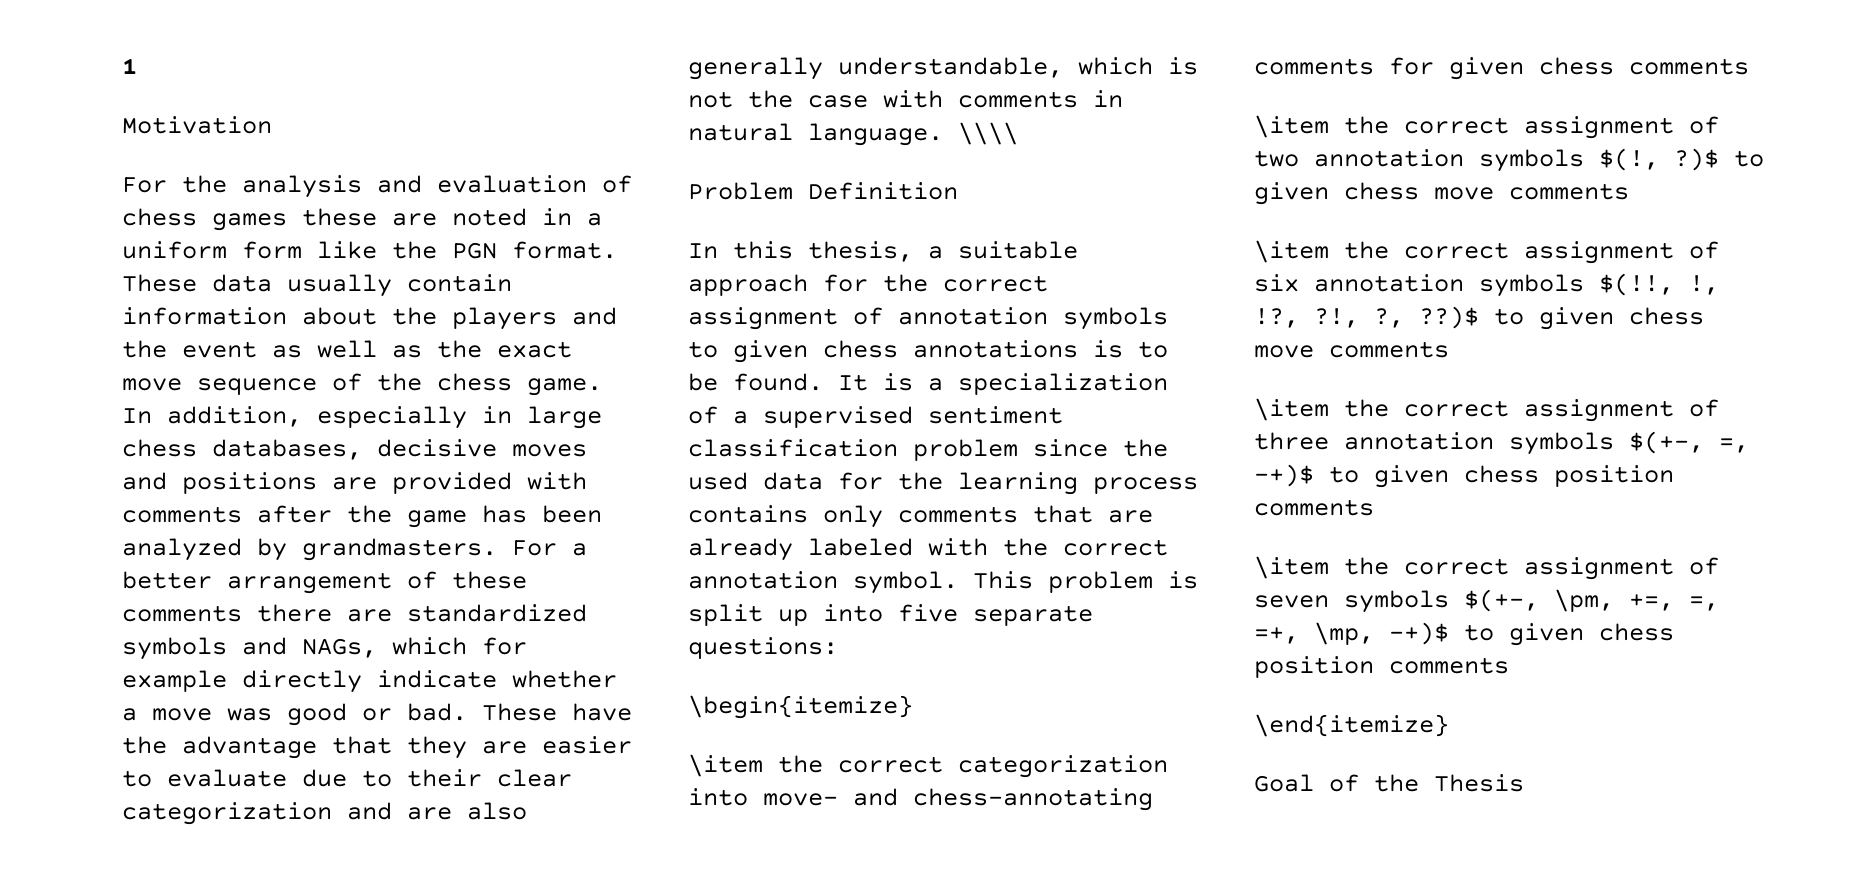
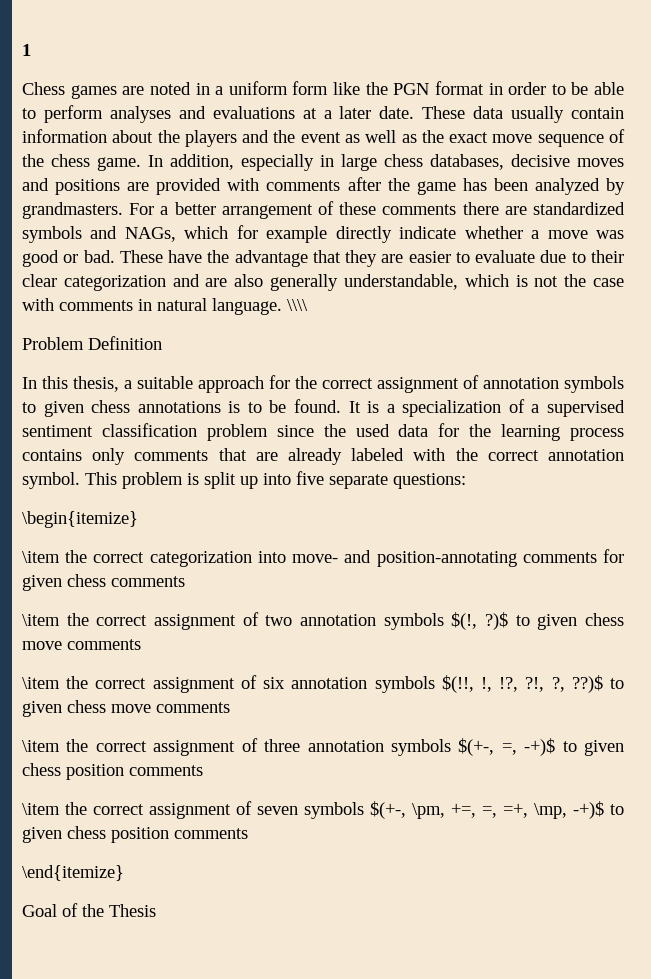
[122,116,272,134] [122,175,632,198] [122,208,377,231] Motivation // For the analysis and evaluation of chess games these -> [22,82,117,99] Chess games
[512,241,617,259] format. -> [434,81,624,95] [22,105,415,123] format in order to be able to perform analyses and evaluations at a later date.
[913,788,1153,811] chess-annotating -> [376,551,517,567] position-annotating

